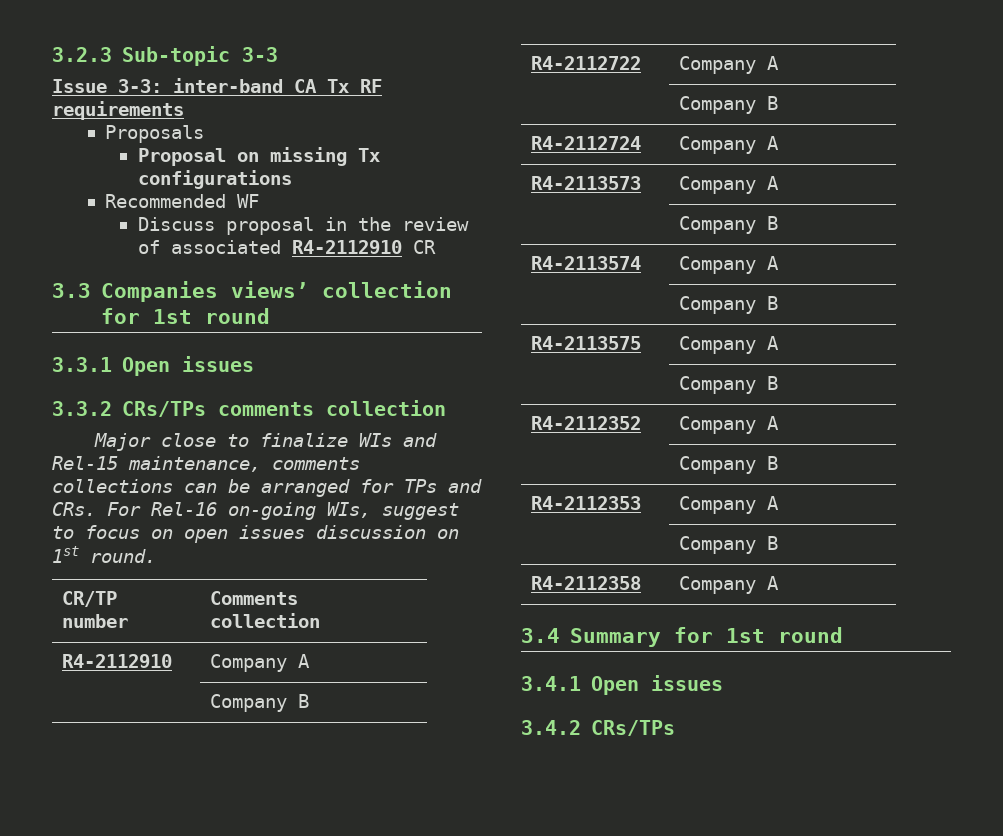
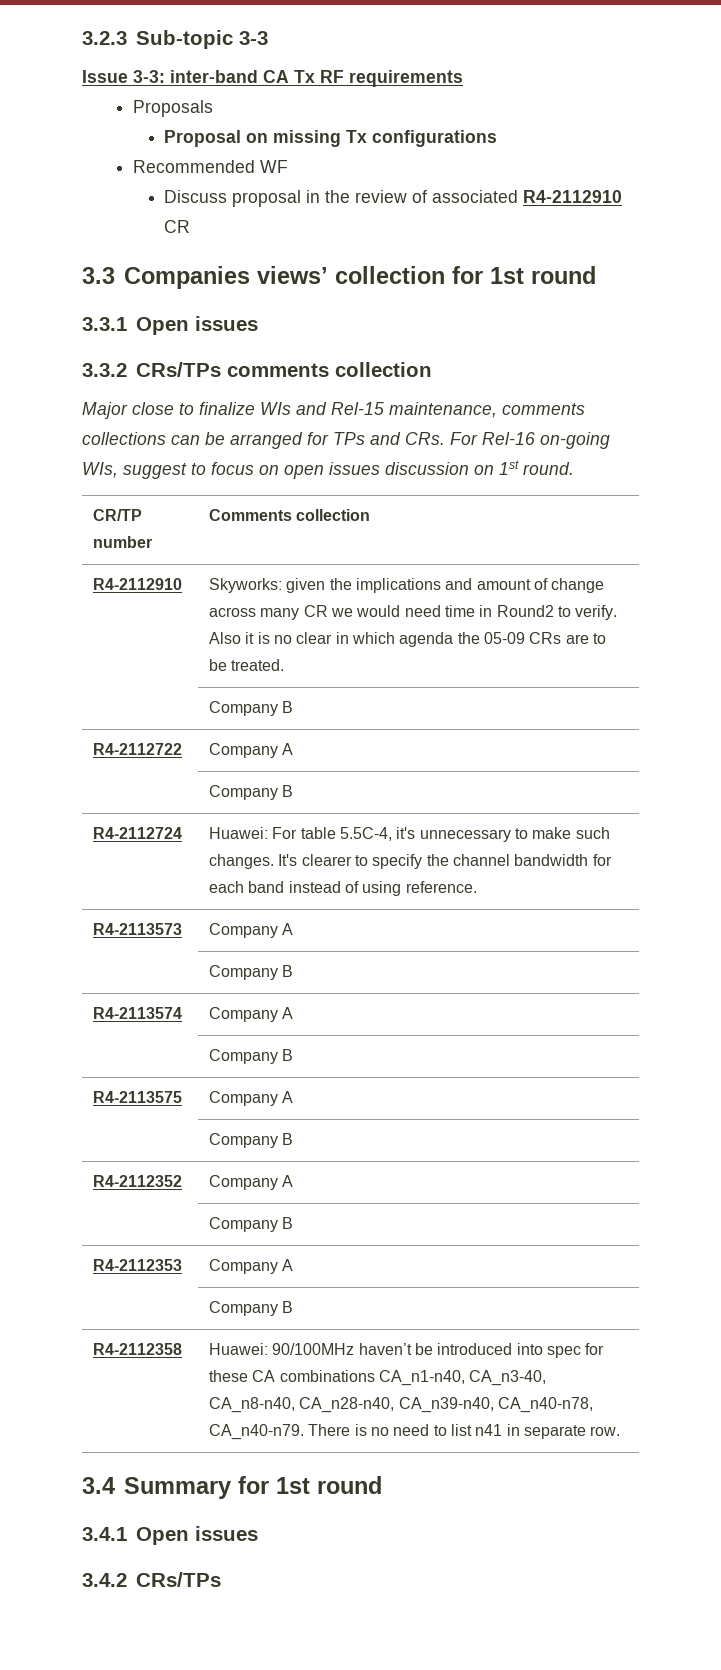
[209,654,310,672] Company A -> [209,578,605,593] [209,605,618,620] [209,632,606,647] [209,659,285,671] Skyworks: given the implications and amount of change across many CR we would need time in Round2 to verify. Also it is no clear in which agenda the 05-09 CRs are to be treated.
[678,136,779,154] Company A -> [209,827,610,842] [209,854,612,869] [209,881,477,896] Huawei: For table 5.5C-4, it's unnecessary to make such changes. It's clearer to specify the channel bandwidth for each band instead of using reference.
[678,576,779,594] Company A -> [209,1343,605,1358] [209,1370,547,1386] [209,1397,594,1413] [209,1424,621,1440] Huawei: 90/100MHz haven’t be introduced into spec for these CA combinations CA_n1-n40, CA_n3-40, CA_n8-n40, CA_n28-n40, CA_n39-n40, CA_n40-n78, CA_n40-n79. There is no need to list n41 in separate row.

